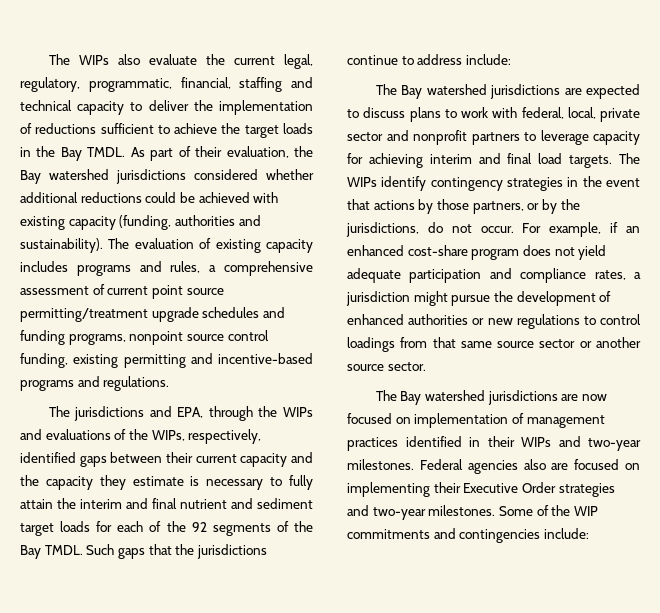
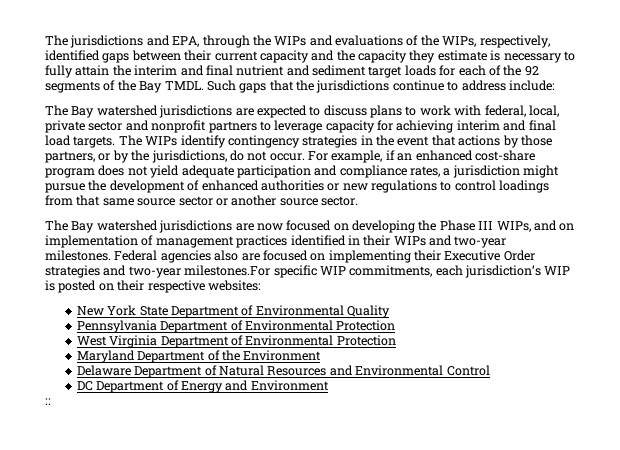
[48,54,313,69] [20,77,313,92] [20,100,313,115] [20,123,313,138] [20,146,314,161] [20,169,314,184] [20,192,279,203] [20,215,261,230] [20,238,313,253] [20,261,313,276] [20,284,224,299] [20,307,285,322] [20,330,269,345] [20,353,313,368] [20,376,170,391] [48,406,70,417] The WIPs also evaluate the current legal, regulatory, programmatic, financial, staffing and technical capacity to deliver the implementation of reductions sufficient to achieve the target loads in the Bay TMDL. As part of their evaluation, the Bay watershed jurisdictions considered whether additional reductions could be achieved with existing capacity (funding, authorities and sustainability). The evaluation of existing capacity includes programs and rules, a comprehensive assessment of current point source permitting/treatment upgrade schedules and funding programs, nonpoint source control funding, existing permitting and incentive-based programs and regulations. // The -> [45,35,68,46] The
(411, 420) none -> [352,220,575,233] developing the Phase III WIPs, and on
[428,505,598,516] [347,528,589,543] milestones. Some of the WIP commitments and contingencies include: -> [184,265,571,278] [45,280,261,293] [76,305,391,318] [76,320,396,333] [76,335,396,348] [76,350,322,363] [76,365,490,378] [76,380,329,393] [45,398,51,405] milestones.For specific WIP commitments, each jurisdiction’s WIP is posted on their respective websites: // New York State Department of Environmental Quality // Pennsylvania Department of Environmental Protection // West Virginia Department of Environmental Protection // Maryland Department of the Environment // Delaware Department of Natural Resources and Environmental Control // DC Department of Energy and Environment // ::

